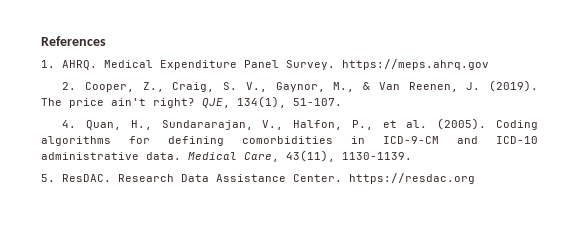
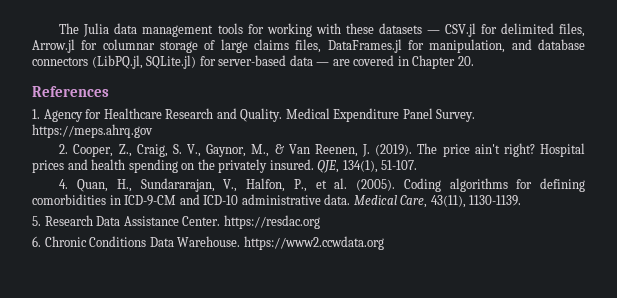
[41,36,106,46] [41,60,97,70] References // 1. AHRQ. -> [59,23,586,37] [32,39,585,53] [32,55,474,69] [32,86,109,97] [32,108,283,122] The Julia data management tools for working with these datasets — CSV.jl for delimited files, Arrow.jl for columnar storage of large claims files, DataFrames.jl for manipulation, and database connectors (LibPQ.jl, SQLite.jl) for server-based data — are covered in Chapter 20. // References // 1. Agency for Healthcare Research and Quality.
(195, 103) none -> [540,143,586,157] [32,159,314,173] Hospital prices and health spending on the privately insured.
[62,174,111,182] ResDAC. -> (41, 221) none
(475, 178) none -> [32,236,384,250] // 6. Chronic Conditions Data Warehouse. https://www2.ccwdata.org

